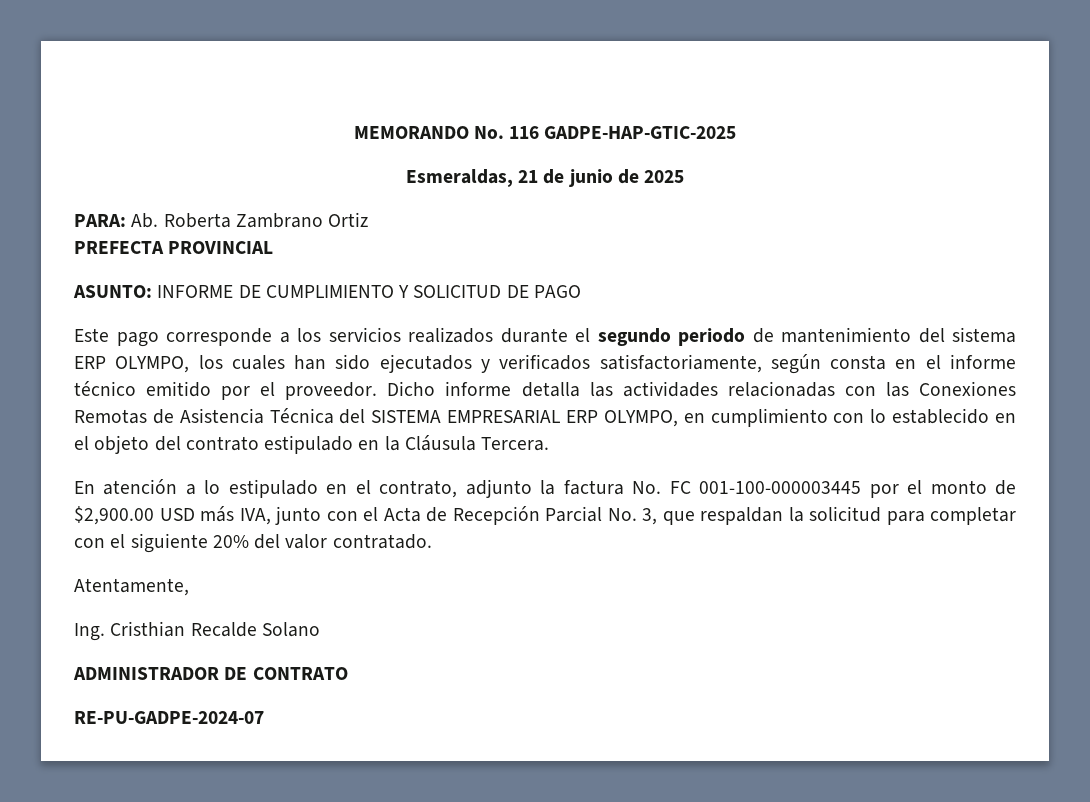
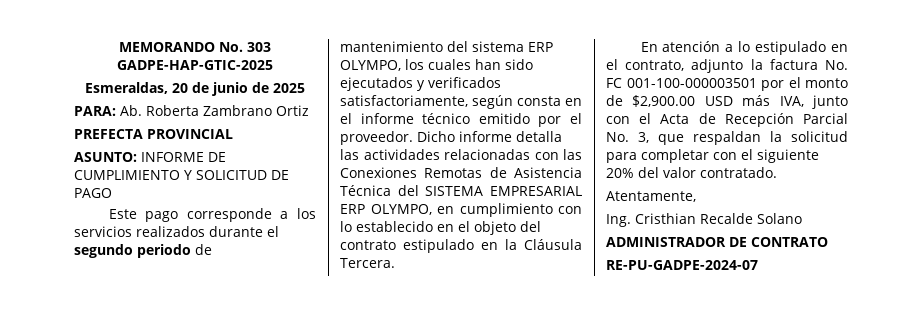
[509,126,540,139] 116 -> [247,42,271,52] 303
[518,170,539,183] 21 -> [172,83,188,93] 20
[699,481,862,494] 001-100-000003445 -> [626,78,757,88] 001-100-000003501

